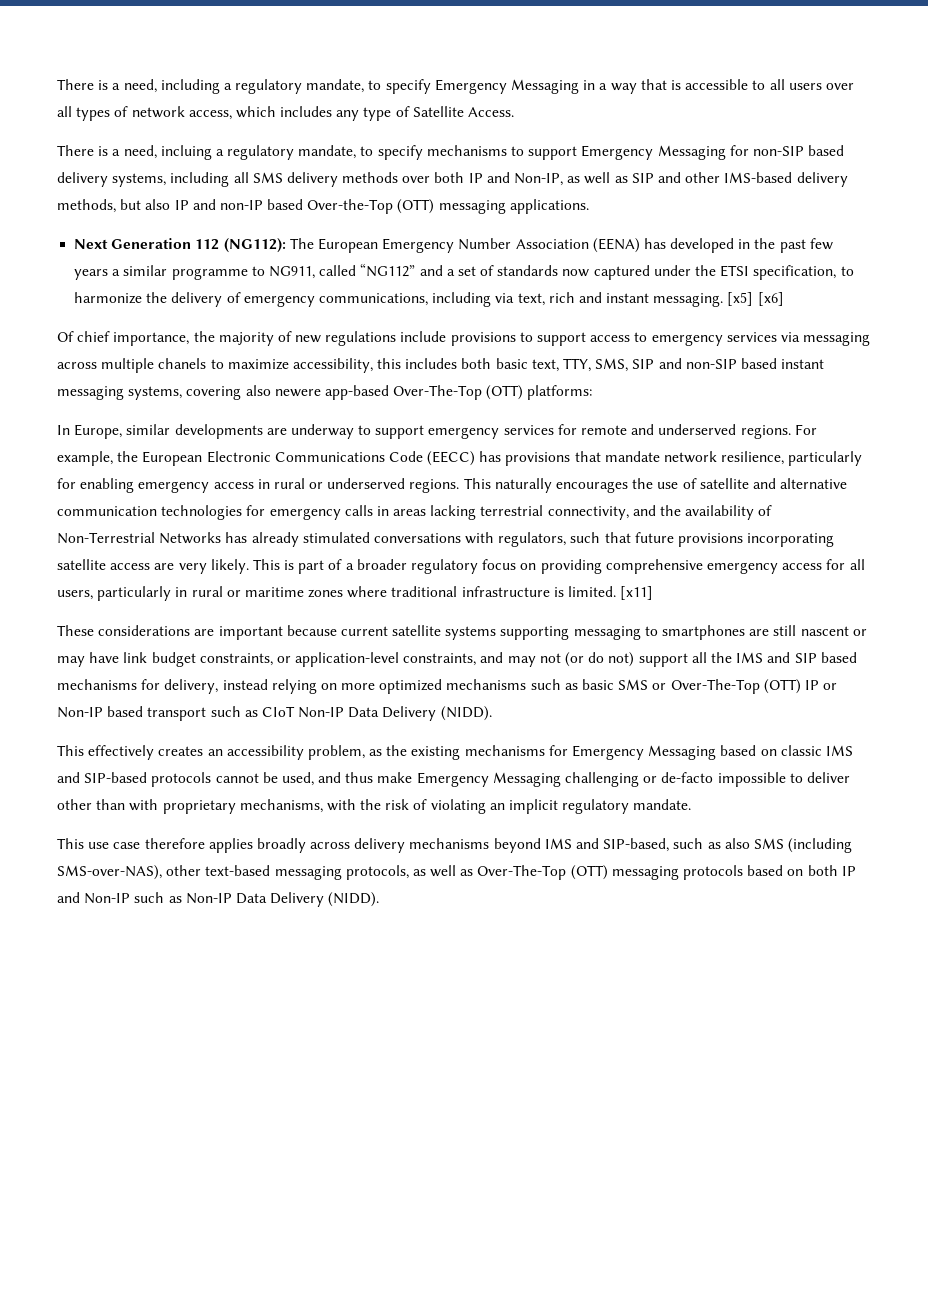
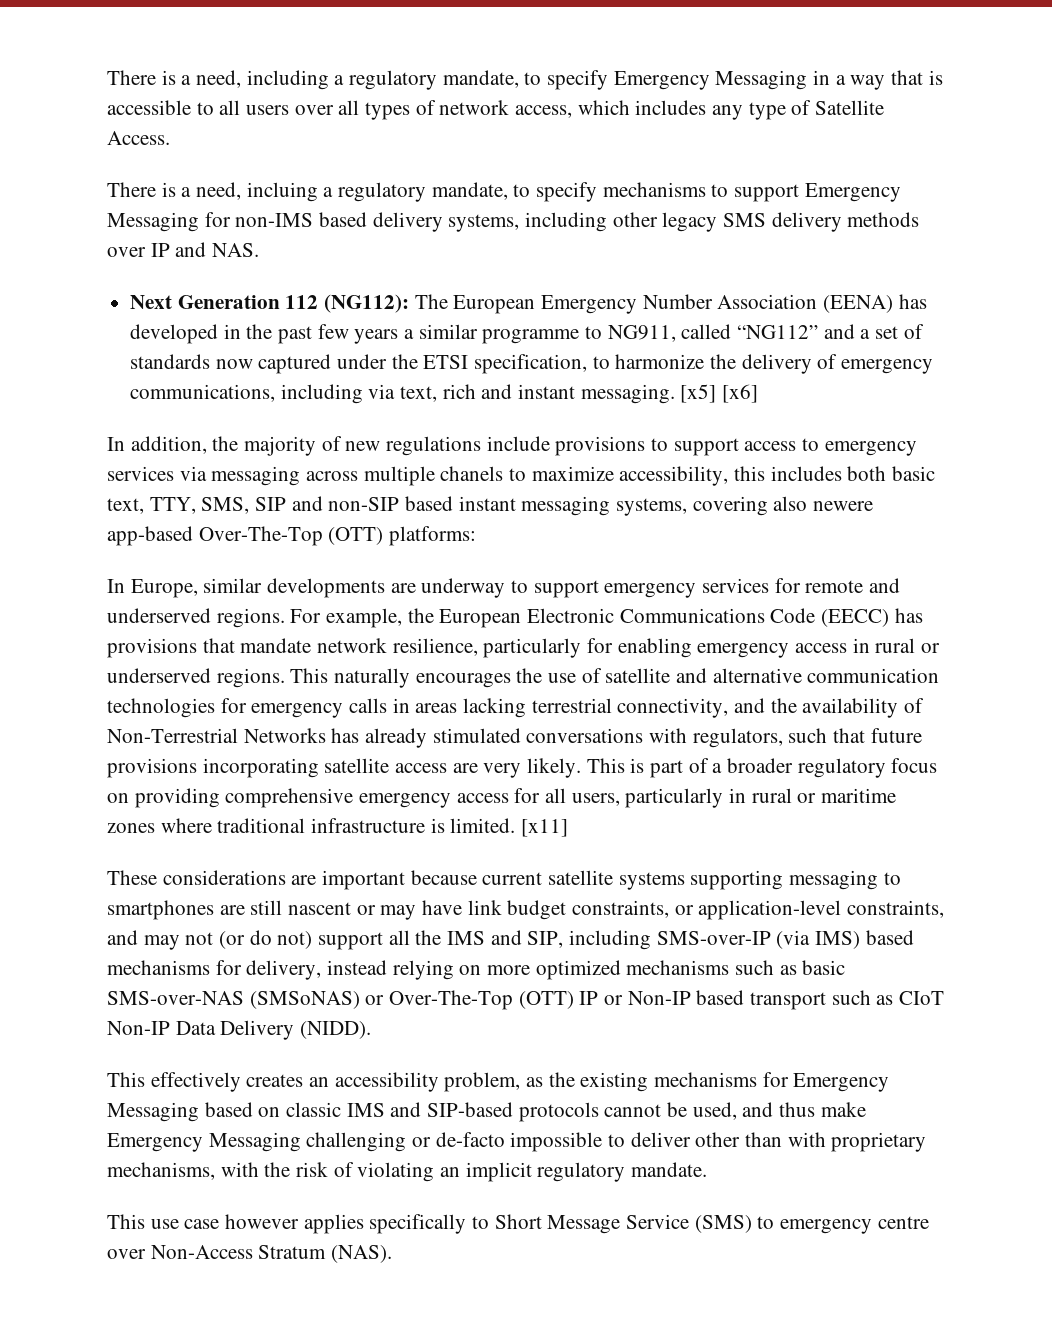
[752,146,804,156] non-SIP -> [235,213,314,227] non-IMS
[233,172,249,183] all -> [612,212,718,232] other legacy
[434,172,848,187] [57,199,589,214] both IP and Non-IP, as well as SIP and other IMS-based delivery methods, but also IP and non-IP based Over-the-Top (OTT) messaging applications. -> [150,242,260,257] IP and NAS.
[57,331,190,346] Of chief importance, -> [107,436,207,454] In addition,
[794,653,817,663] SIP -> [527,930,861,950] SIP, including SMS-over-IP (via IMS)
[618,679,649,690] SMS -> [107,991,360,1009] SMS-over-NAS (SMSoNAS)
[144,838,853,853] [57,865,856,880] [57,892,380,907] therefore applies broadly across delivery mechanisms beyond IMS and SIP-based, such as also SMS (including SMS-over-NAS), other text-based messaging protocols, as well as Over-The-Top (OTT) messaging protocols based on both IP and Non-IP such as Non-IP Data Delivery (NIDD). -> [225,1214,929,1234] [107,1245,393,1263] however applies specifically to Short Message Service (SMS) to emergency centre over Non-Access Stratum (NAS).

